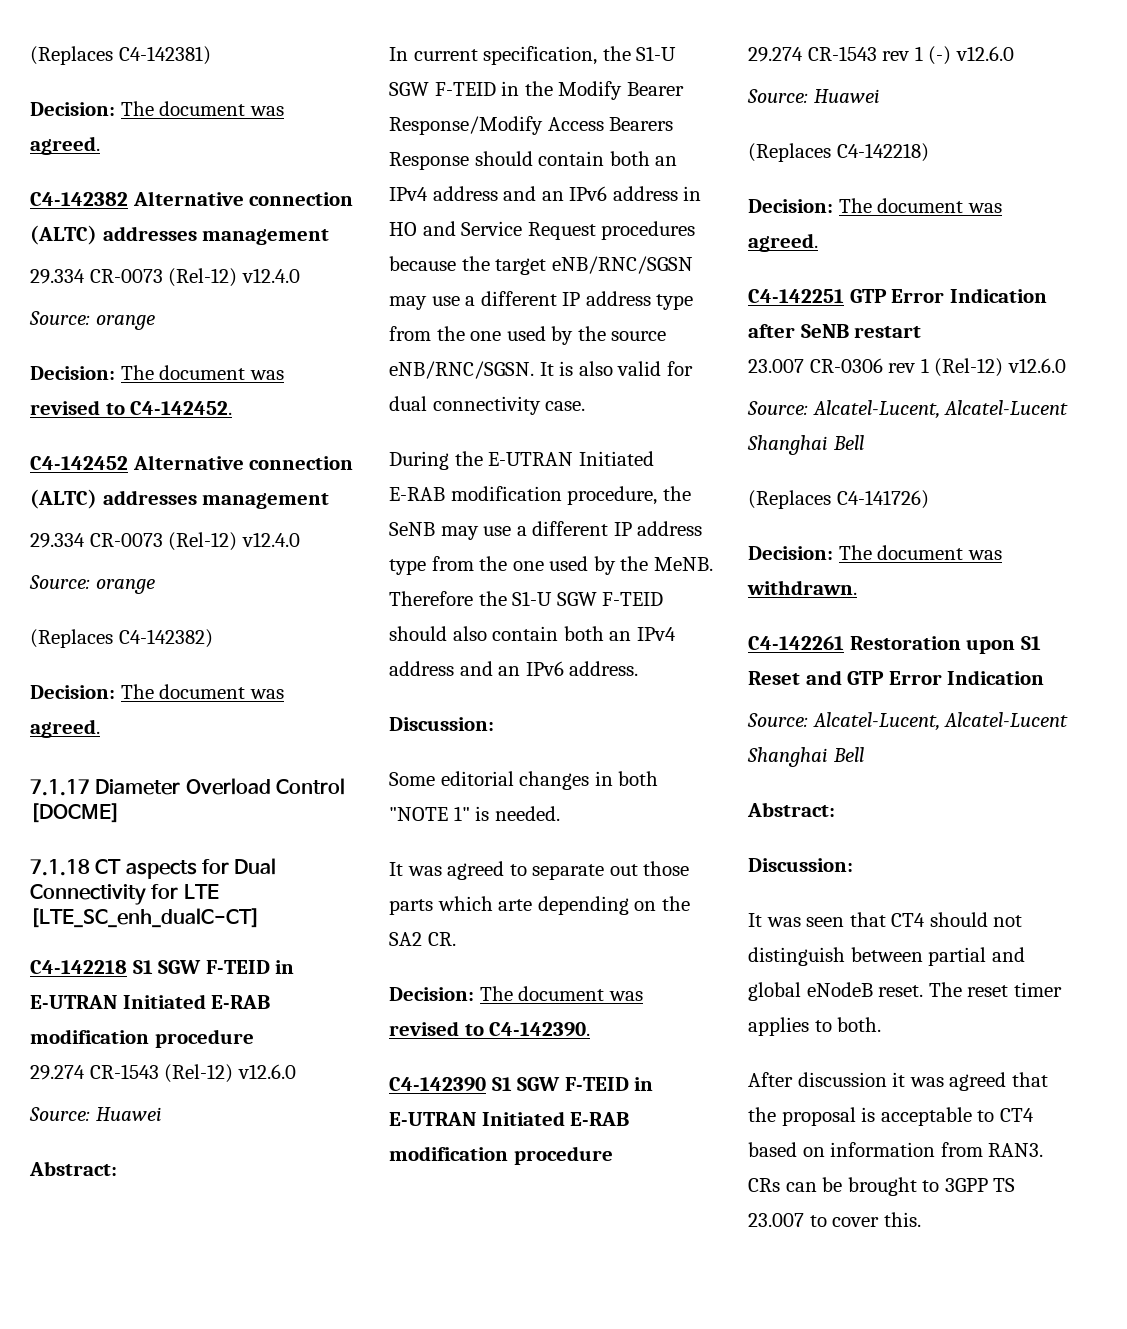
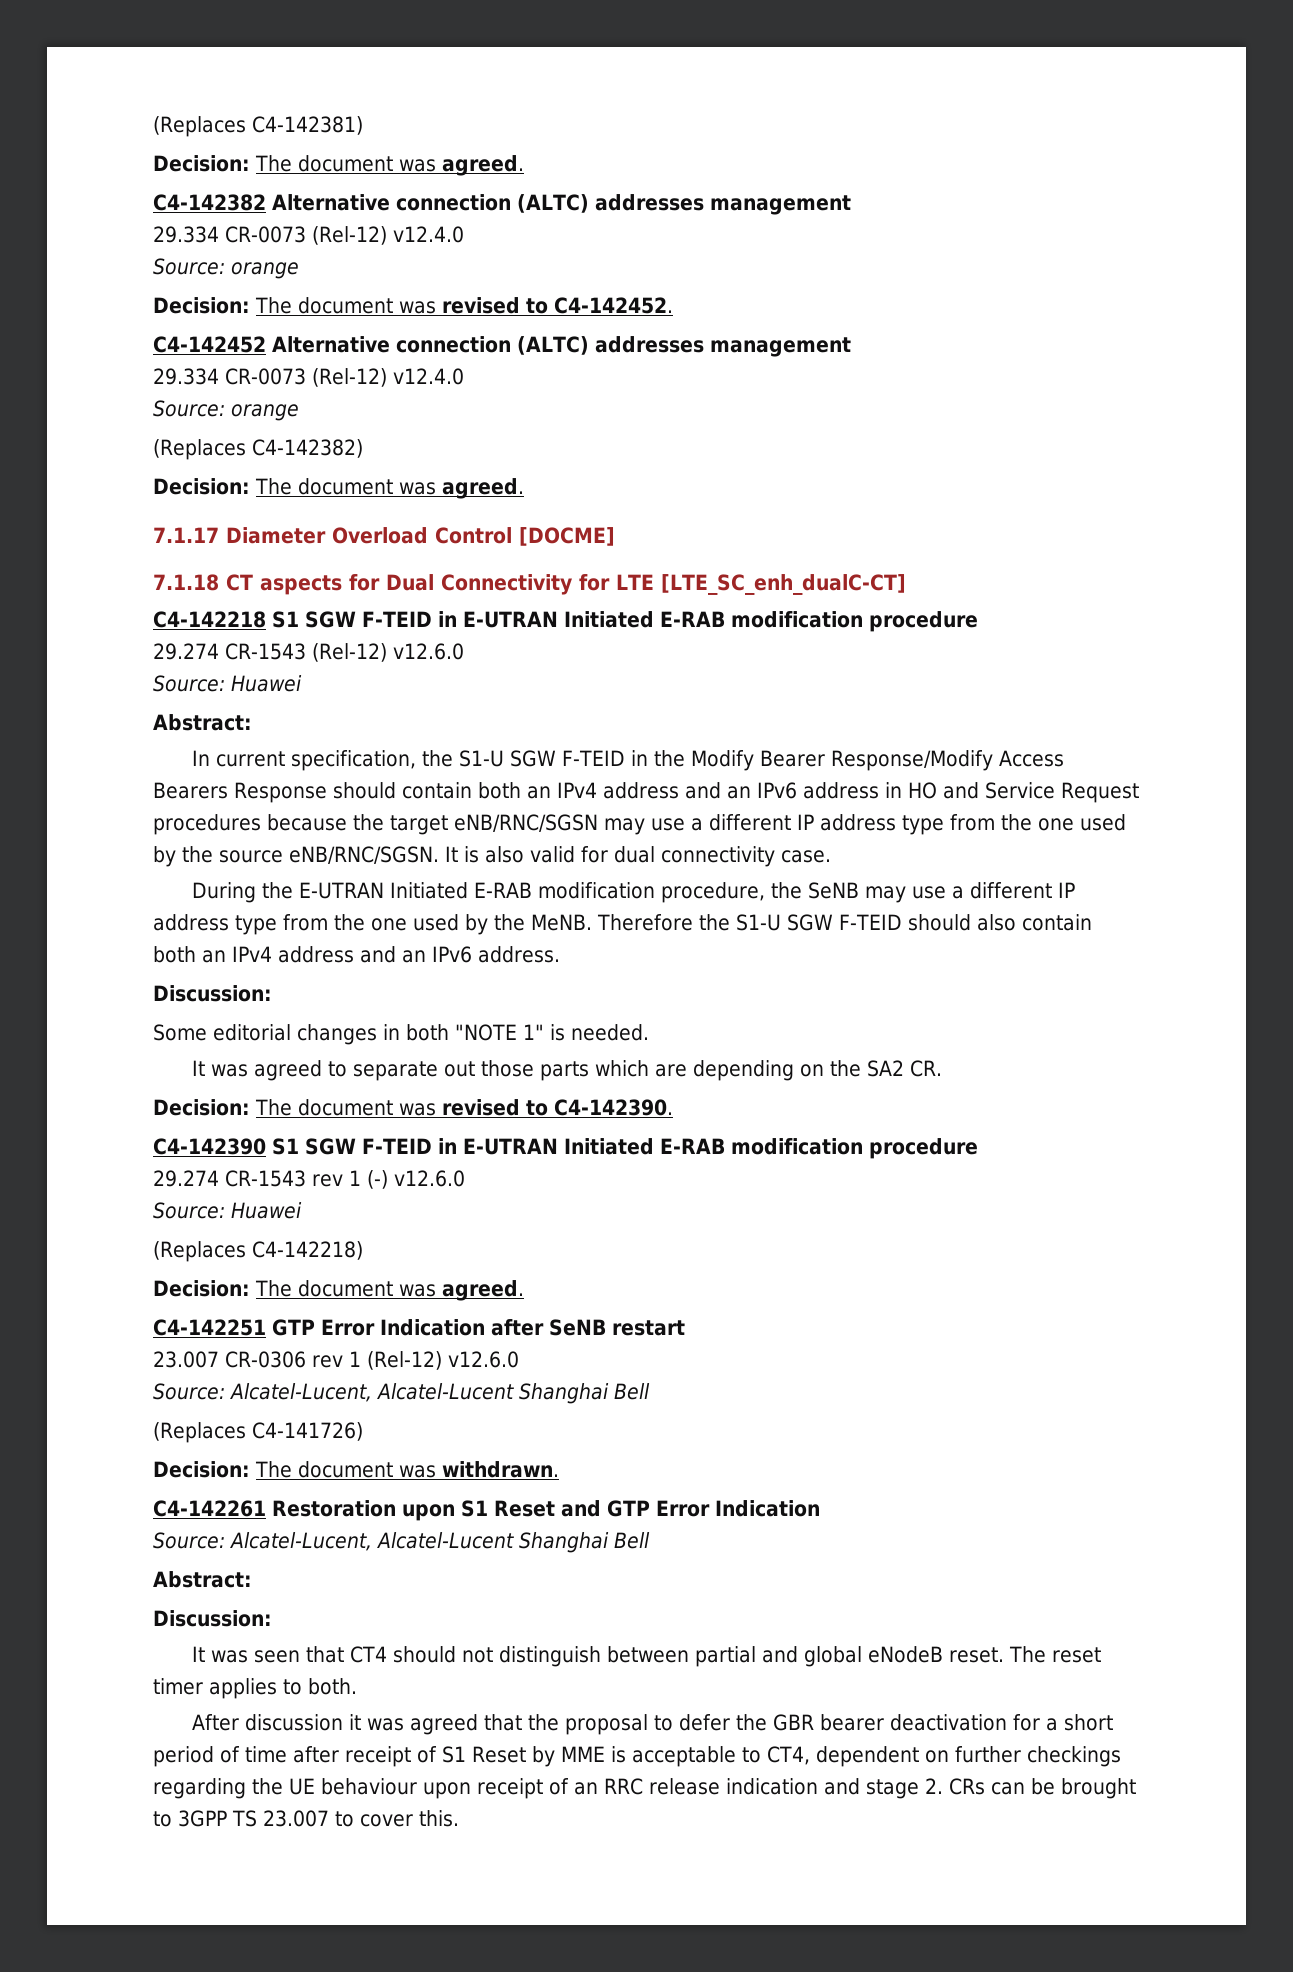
[498,899,533,911] arte -> [654,1064,687,1077] are
[861,1107,1034,1126] [748,1142,1044,1157] is acceptable to CT4 based on information from RAN3. -> [653,1714,1113,1731] [153,1746,1121,1767] [153,1778,943,1799] to defer the GBR bearer deactivation for a short period of time after receipt of S1 Reset by MME is acceptable to CT4, dependent on further checkings regarding the UE behaviour upon receipt of an RRC release indication and stage 2.

